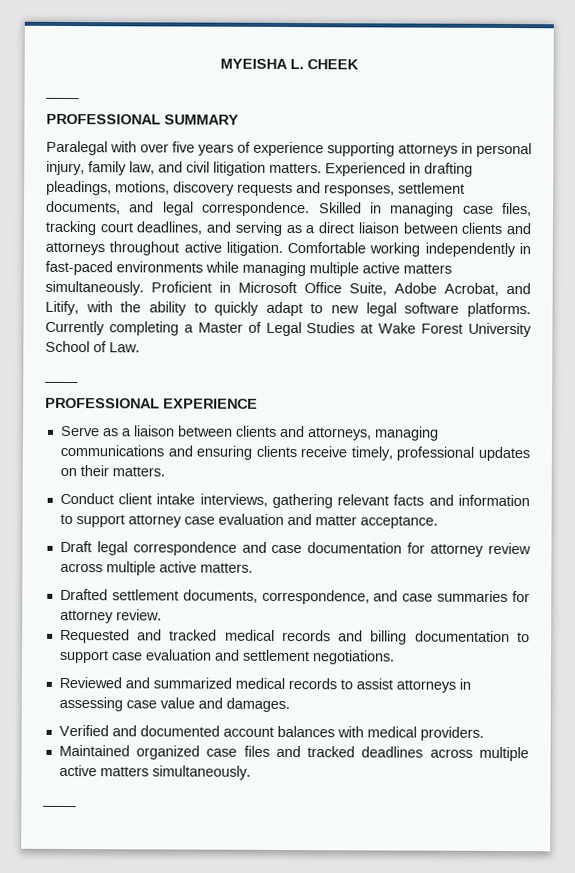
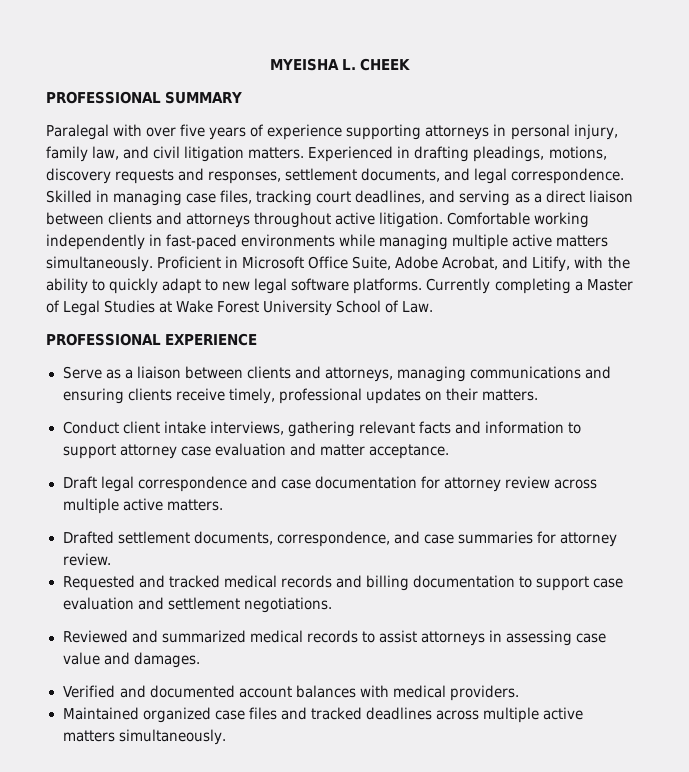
[45,95,80,100] // ____ -> (411, 64) none
[44,379,79,384] // ____ -> (434, 307) none
[42,803,77,808] // ____ -> (226, 737) none

